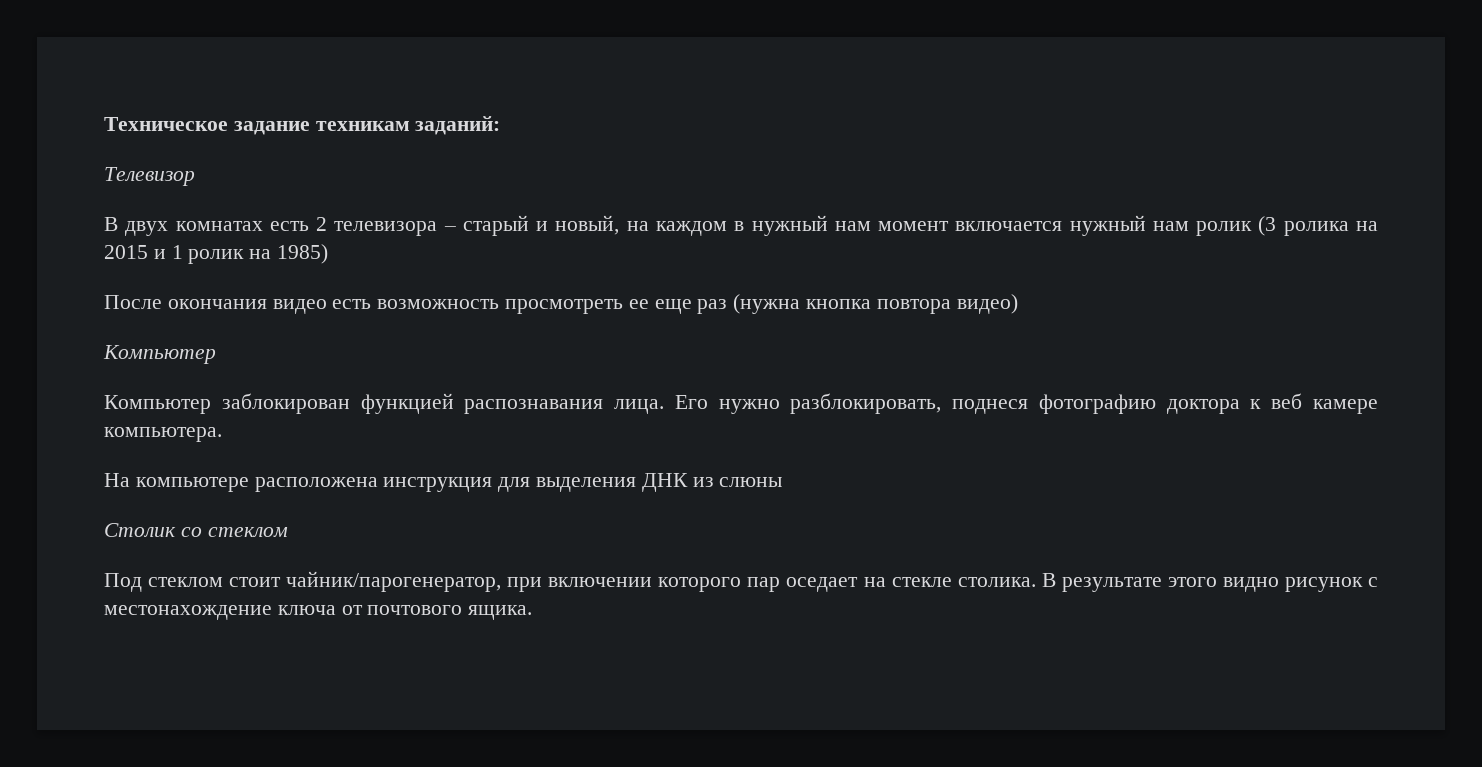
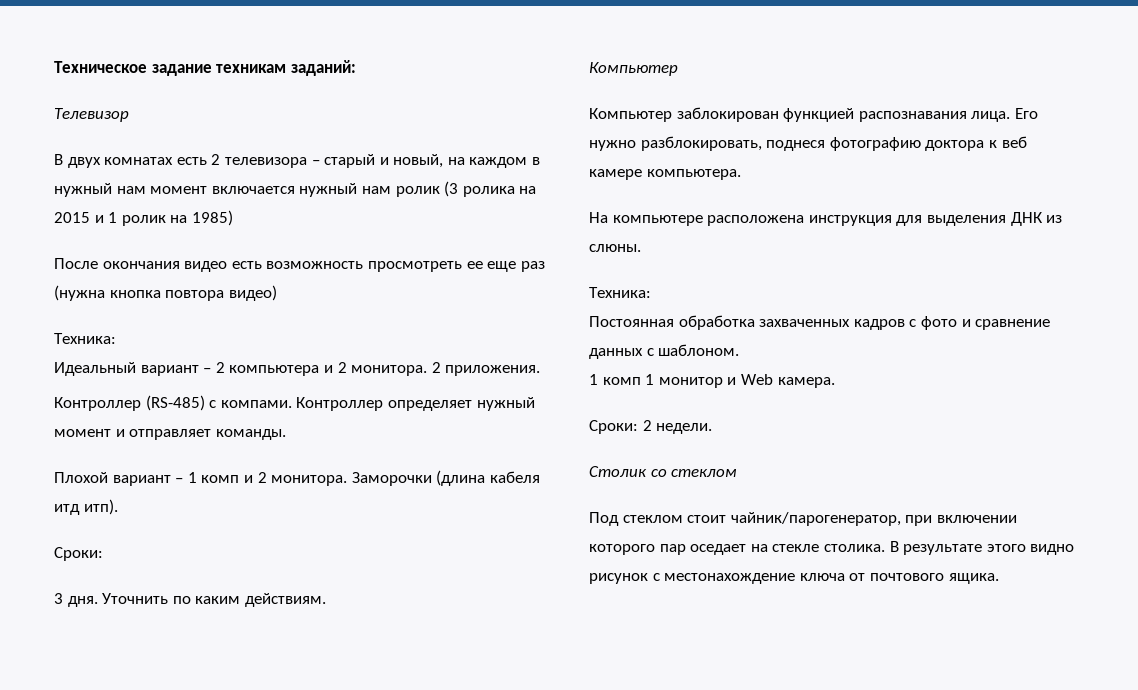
(1018, 304) none -> [54,333,116,344] [54,362,541,376] [54,395,535,411] [54,429,286,440] [54,470,540,486] [54,499,118,515] [54,547,103,561] [54,593,326,607] // Техника: // Идеальный вариант – 2 компьютера и 2 монитора. 2 приложения. // Контроллер (RS-485) с компами. Контроллер определяет нужный момент и отправляет команды. // Плохой вариант – 1 комп и 2 монитора. Заморочки (длина кабеля итд итп). // Сроки: // 3 дня. Уточнить по каким действиям.
[719,477,783,487] слюны -> [589,244,641,252] [589,287,651,298] [589,315,1051,330] [589,344,740,359] [589,374,835,388] [589,420,713,434] слюны. // Техника: // Постоянная обработка захваченных кадров с фото и сравнение данных с шаблоном. // 1 комп 1 монитор и Web камера. // Сроки: 2 недели.

